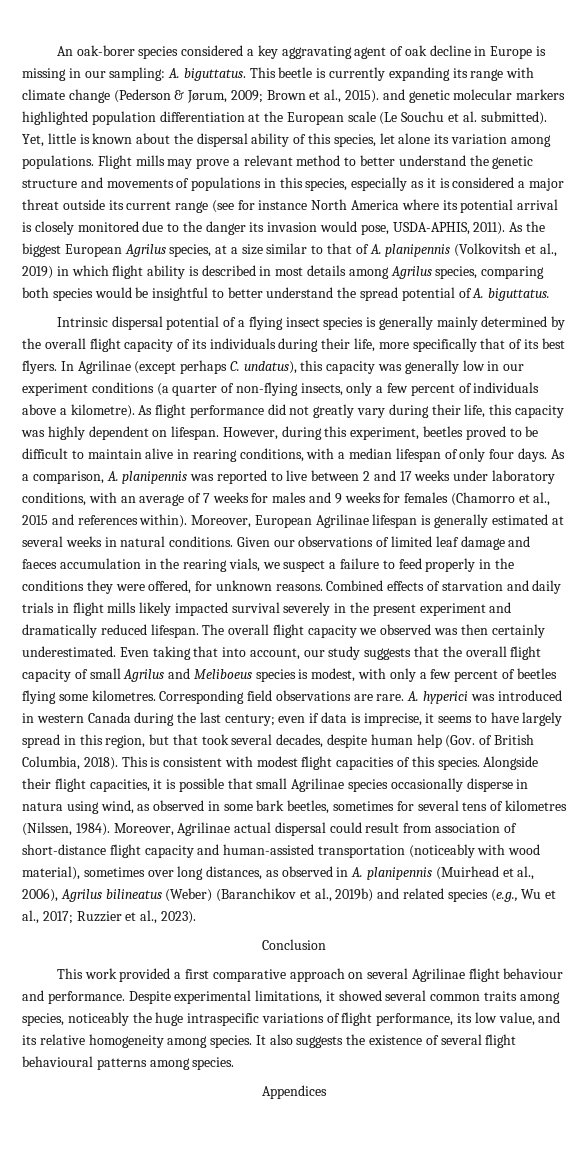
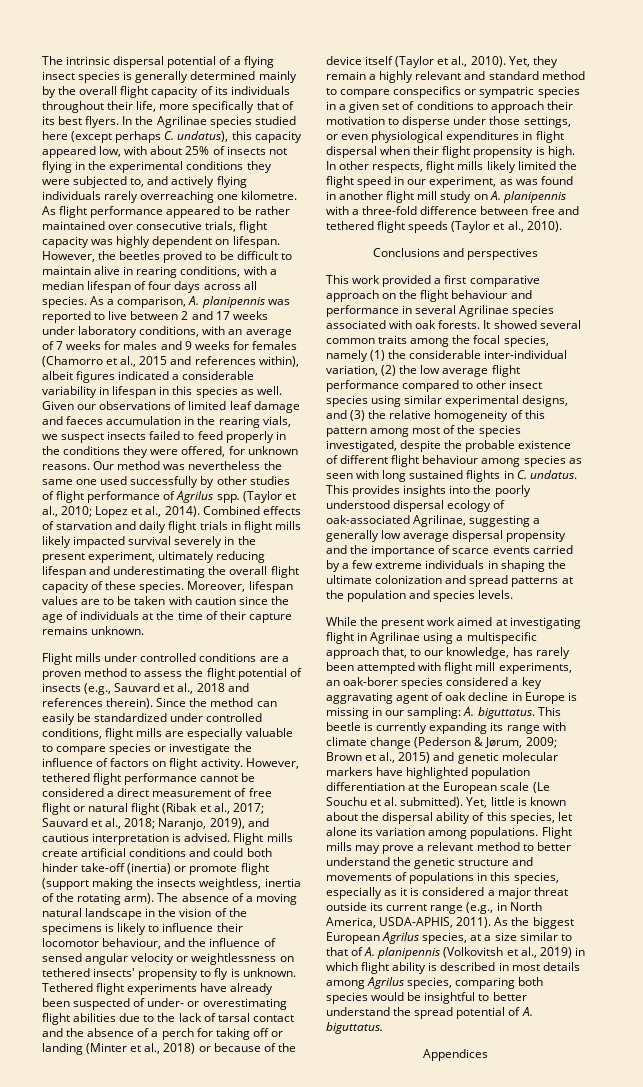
[56,46,73,56] An -> [42,56,274,68] [42,71,297,83] [42,86,290,98] [42,101,294,113] [42,116,296,128] [42,131,302,143] [42,146,287,158] [42,161,272,173] [42,176,247,188] [42,191,298,203] [42,206,290,218] [42,221,268,233] [42,236,280,248] [42,251,292,263] [42,266,277,278] [42,281,257,293] [42,296,290,308] [42,311,268,323] [42,326,292,338] [42,341,297,350] [42,356,299,367] [42,371,255,383] [42,386,282,398] [42,401,300,413] [42,416,291,428] [42,431,286,443] [42,446,298,458] [42,461,282,470] [42,476,290,488] [42,491,296,503] [42,506,301,518] [42,521,301,533] [42,536,256,548] [42,551,266,563] [42,566,299,578] [42,581,293,593] [42,596,289,605] [42,611,292,623] [42,626,145,635] [42,653,289,665] [42,668,302,680] [42,683,249,695] [42,698,277,709] [42,713,263,725] [42,728,293,740] [42,743,252,755] [42,758,299,770] [42,773,256,785] [42,788,272,797] [42,803,264,815] [42,818,269,830] [42,833,293,845] [42,848,272,857] [42,863,269,875] [42,878,301,890] [42,893,297,905] [42,908,247,920] [42,923,243,935] [42,938,276,949] [42,953,294,965] [42,968,296,980] [42,983,274,995] [42,998,287,1010] [42,1013,294,1025] [42,1028,283,1040] [42,1043,296,1055] [326,56,558,68] [326,71,585,83] [326,86,580,98] [326,101,573,113] [326,116,571,128] [326,131,564,143] [326,146,575,158] [326,161,577,173] [326,176,573,188] [326,191,566,203] [326,206,579,215] [326,221,562,233] [372,248,539,260] [326,275,540,287] [326,290,532,302] [326,305,555,317] [326,320,581,329] [326,335,549,347] [326,350,568,362] [326,365,520,377] [326,380,543,392] [326,395,569,407] [326,410,545,422] [326,425,521,437] [326,440,572,452] [326,455,582,467] [326,470,577,482] [326,485,531,497] [326,500,506,512] [326,515,541,527] [326,530,567,542] [326,545,573,557] [326,560,566,572] [326,575,573,587] [326,590,514,602] [326,617,581,629] [326,632,537,644] [326,647,570,659] [326,662,572,674] [326,680,340,686] The intrinsic dispersal potential of a flying insect species is generally determined mainly by the overall flight capacity of its individuals throughout their life, more specifically that of its best flyers. In the Agrilinae species studied here (except perhaps C. undatus), this capacity appeared low, with about 25% of insects not flying in the experimental conditions they were subjected to, and actively flying individuals rarely overreaching one kilometre. As flight performance appeared to be rather maintained over consecutive trials, flight capacity was highly dependent on lifespan. However, the beetles proved to be difficult to maintain alive in rearing conditions, with a median lifespan of four days across all species. As a comparison, A. planipennis was reported to live between 2 and 17 weeks under laboratory conditions, with an average of 7 weeks for males and 9 weeks for females (Chamorro et al., 2015 and references within), albeit figures indicated a considerable variability in lifespan in this species as well. Given our observations of limited leaf damage and faeces accumulation in the rearing vials, we suspect insects failed to feed properly in the conditions they were offered, for unknown reasons. Our method was nevertheless the same one used successfully by other studies of flight performance of Agrilus spp. (Taylor et al., 2010; Lopez et al., 2014). Combined effects of starvation and daily flight trials in flight mills likely impacted survival severely in the present experiment, ultimately reducing lifespan and underestimating the overall flight capacity of these species. Moreover, lifespan values are to be taken with caution since the age of individuals at the time of their capture remains unknown. // Flight mills under controlled conditions are a proven method to assess the flight potential of insects (e.g., Sauvard et al., 2018 and references therein). Since the method can easily be standardized under controlled conditions, flight mills are especially valuable to compare species or investigate the influence of factors on flight activity. However, tethered flight performance cannot be considered a direct measurement of free flight or natural flight (Ribak et al., 2017; Sauvard et al., 2018; Naranjo, 2019), and cautious interpretation is advised. Flight mills create artificial conditions and could both hinder take-off (inertia) or promote flight (support making the insects weightless, inertia of the rotating arm). The absence of a moving natural landscape in the vision of the specimens is likely to influence their locomotor behaviour, and the influence of sensed angular velocity or weightlessness on tethered insects' propensity to fly is unknown. Tethered flight experiments have already been suspected of under- or overestimating flight abilities due to the lack of tarsal contact and the absence of a perch for taking off or landing (Minter et al., 2018) or because of the device itself (Taylor et al., 2010). Yet, they remain a highly relevant and standard method to compare conspecifics or sympatric species in a given set of conditions to approach their motivation to disperse under those settings, or even physiological expenditures in flight dispersal when their flight propensity is high. In other respects, flight mills likely limited the flight speed in our experiment, as was found in another flight mill study on A. planipennis with a three-fold difference between free and tethered flight speeds (Taylor et al., 2010). // Conclusions and perspectives // This work provided a first comparative approach on the flight behaviour and performance in several Agrilinae species associated with oak forests. It showed several common traits among the focal species, namely (1) the considerable inter-individual variation, (2) the low average flight performance compared to other insect species using similar experimental designs, and (3) the relative homogeneity of this pattern among most of the species investigated, despite the probable existence of different flight behaviour among species as seen with long sustained flights in C. undatus. This provides insights into the poorly understood dispersal ecology of oak-associated Agrilinae, suggesting a generally low average dispersal propensity and the importance of scarce events carried by a few extreme individuals in shaping the ultimate colonization and spread patterns at the population and species levels. // While the present work aimed at investigating flight in Agrilinae using a multispecific approach that, to our knowledge, has rarely been attempted with flight mill experiments, an
[345,90,380,103] 2015). -> [398,752,431,763] 2015)
(566, 94) none -> [376,767,404,776] have
[211,199,559,213] [22,221,389,235] (see for instance North America where its potential arrival is closely monitored due to the danger its invasion would pose, -> [466,902,542,914] [326,917,376,928] (e.g., in North America,
[56,316,566,330] [22,338,565,352] [22,360,525,374] [22,382,540,396] [22,404,564,418] [21,426,539,440] [22,448,565,462] [22,470,555,484] [22,492,551,506] [22,514,564,528] [22,536,531,550] [22,558,514,572] [22,580,562,594] [22,602,512,616] [22,624,545,638] [22,646,542,660] [22,668,557,682] [22,690,562,704] [22,712,563,726] [22,734,534,748] [22,756,539,770] [22,778,529,792] [22,800,567,814] [22,822,517,836] [22,844,541,858] [22,866,535,880] [22,888,557,902] [22,910,196,924] [262,939,326,950] [56,968,564,982] [22,990,560,1004] [22,1012,561,1026] [22,1034,517,1048] [22,1056,235,1070] // Intrinsic dispersal potential of a flying insect species is generally mainly determined by the overall flight capacity of its individuals during their life, more specifically that of its best flyers. In Agrilinae (except perhaps C. undatus), this capacity was generally low in our experiment conditions (a quarter of non-flying insects, only a few percent of individuals above a kilometre). As flight performance did not greatly vary during their life, this capacity was highly dependent on lifespan. However, during this experiment, beetles proved to be difficult to maintain alive in rearing conditions, with a median lifespan of only four days. As a comparison, A. planipennis was reported to live between 2 and 17 weeks under laboratory conditions, with an average of 7 weeks for males and 9 weeks for females (Chamorro et al., 2015 and references within). Moreover, European Agrilinae lifespan is generally estimated at several weeks in natural conditions. Given our observations of limited leaf damage and faeces accumulation in the rearing vials, we suspect a failure to feed properly in the conditions they were offered, for unknown reasons. Combined effects of starvation and daily trials in flight mills likely impacted survival severely in the present experiment and dramatically reduced lifespan. The overall flight capacity we observed was then certainly underestimated. Even taking that into account, our study suggests that the overall flight capacity of small Agrilus and Meliboeus species is modest, with only a few percent of beetles flying some kilometres. Corresponding field observations are rare. A. hyperici was introduced in western Canada during the last century; even if data is imprecise, it seems to have largely spread in this region, but that took several decades, despite human help (Gov. of British Columbia, 2018). This is consistent with modest flight capacities of this species. Alongside their flight capacities, it is possible that small Agrilinae species occasionally disperse in natura using wind, as observed in some bark beetles, sometimes for several tens of kilometres (Nilssen, 1984). Moreover, Agrilinae actual dispersal could result from association of short-distance flight capacity and human-assisted transportation (noticeably with wood material), sometimes over long distances, as observed in A. planipennis (Muirhead et al., 2006), Agrilus bilineatus (Weber) (Baranchikov et al., 2019b) and related species (e.g., Wu et al., 2017; Ruzzier et al., 2023). // Conclusion // This work provided a first comparative approach on several Agrilinae flight behaviour and performance. Despite experimental limitations, it showed several common traits among species, noticeably the huge intraspecific variations of flight performance, its low value, and its relative homogeneity among species. It also suggests the existence of several flight behavioural patterns among species. -> (383, 1028) none

